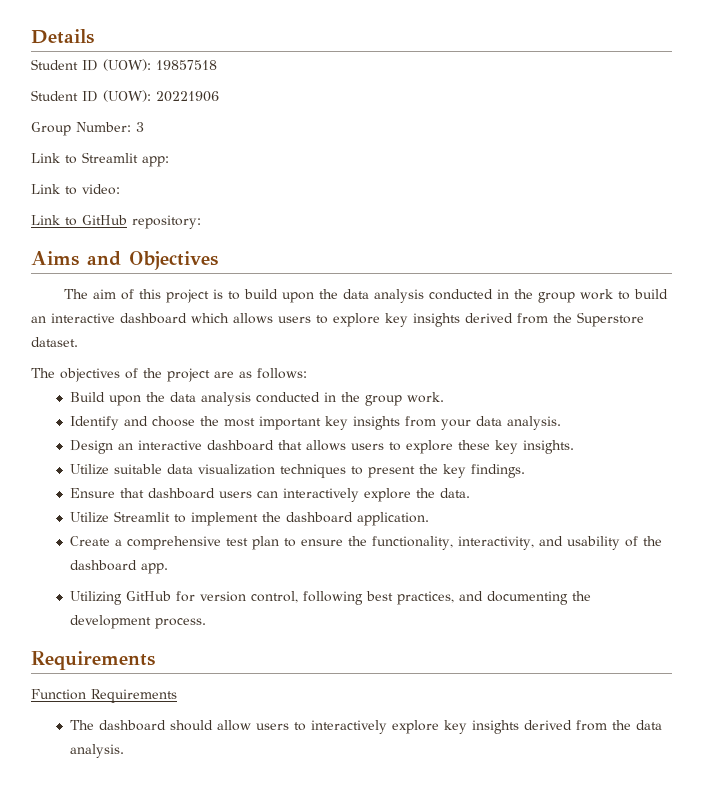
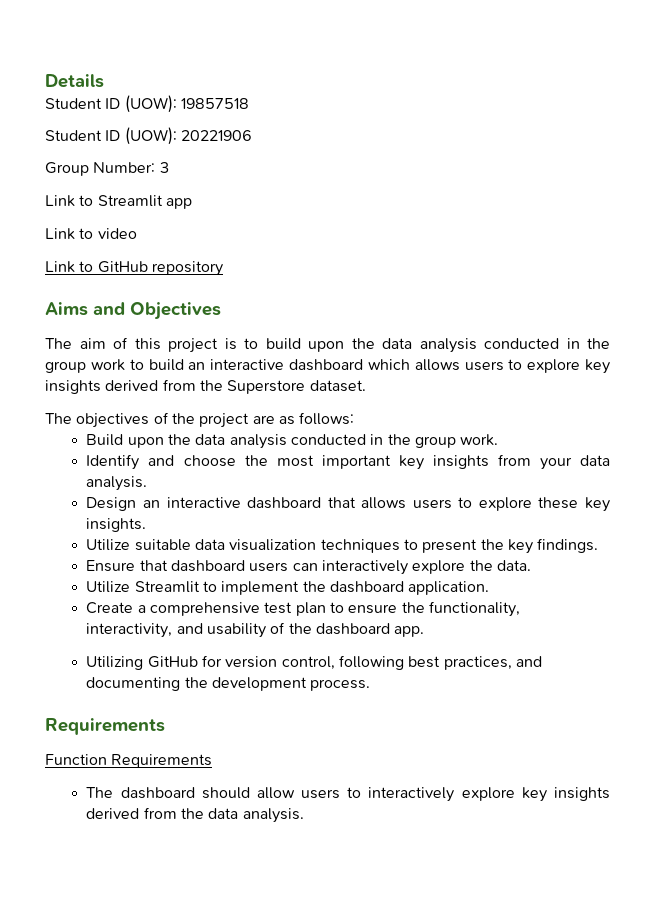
[142,156,169,167] [31,184,120,195] app: // Link to video: -> [165,198,192,209] [45,228,137,240] app // Link to video
[132,215,201,229] repository: -> [151,261,223,276] repository

